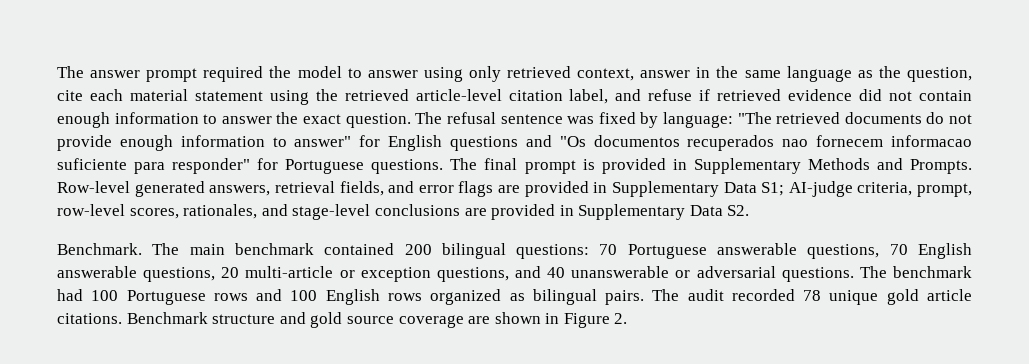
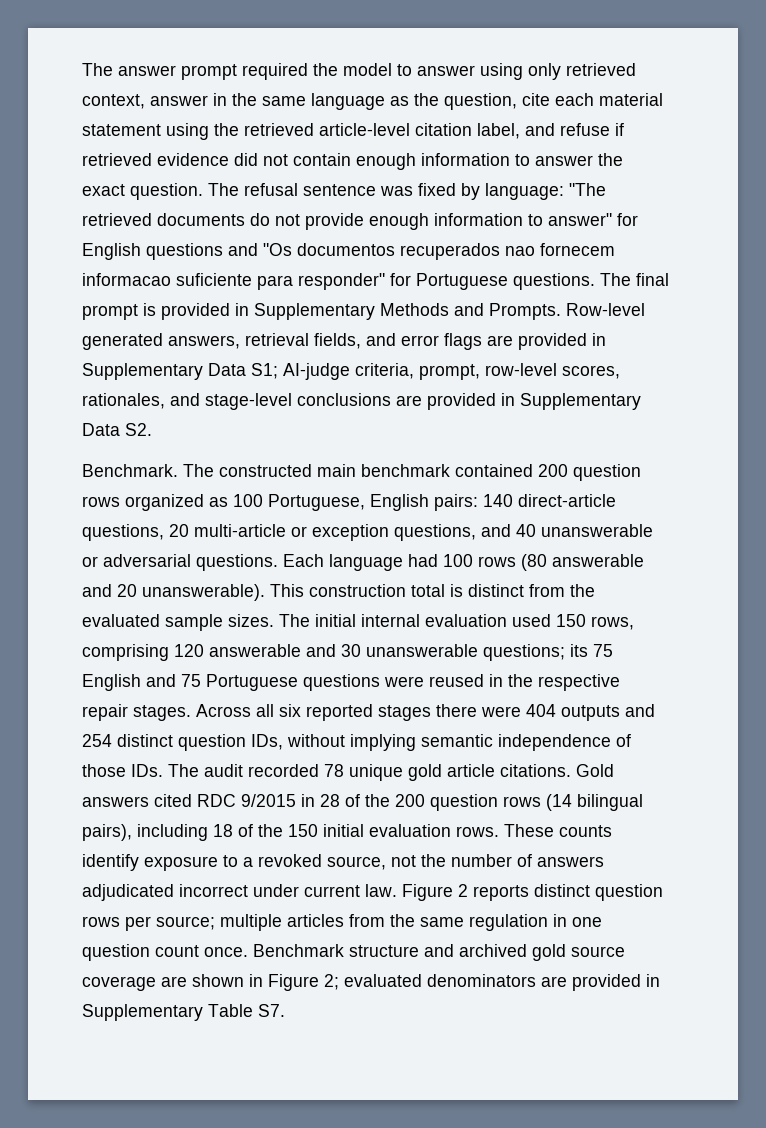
(180, 249) none -> [219,464,312,477] constructed
[441,243,972,259] [57,266,137,278] bilingual questions: 70 Portuguese answerable questions, 70 English answerable -> [573,464,641,481] [82,494,616,511] question rows organized as 100 Portuguese, English pairs: 140 direct-article
[859,266,972,278] [57,289,645,305] The benchmark had 100 Portuguese rows and 100 English rows organized as bilingual pairs. -> [283,554,644,571] [82,584,595,601] [82,614,634,631] [82,644,613,661] [82,674,620,691] [82,704,655,721] [82,734,631,751] [82,764,163,777] Each language had 100 rows (80 answerable and 20 unanswerable). This construction total is distinct from the evaluated sample sizes. The initial internal evaluation used 150 rows, comprising 120 answerable and 30 unanswerable questions; its 75 English and 75 Portuguese questions were reused in the respective repair stages. Across all six reported stages there were 404 outputs and 254 distinct question IDs, without implying semantic independence of those IDs.
(122, 318) none -> [576,764,614,777] [82,794,643,811] [82,824,612,841] [82,854,604,871] [82,884,663,901] [82,914,602,931] [82,944,248,961] Gold answers cited RDC 9/2015 in 28 of the 200 question rows (14 bilingual pairs), including 18 of the 150 initial evaluation rows. These counts identify exposure to a revoked source, not the number of answers adjudicated incorrect under current law. Figure 2 reports distinct question rows per source; multiple articles from the same regulation in one question count once.
(306, 318) none -> [459,944,527,957] archived
[614,313,628,324] 2. -> [324,974,660,991] [82,1004,285,1021] 2; evaluated denominators are provided in Supplementary Table S7.

